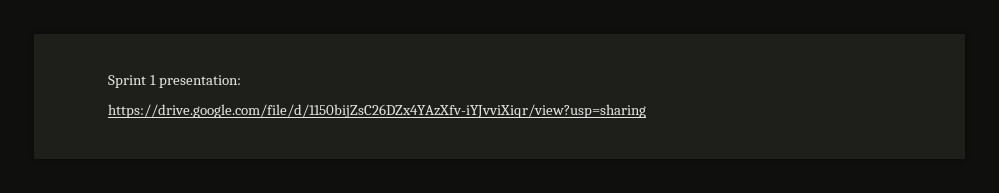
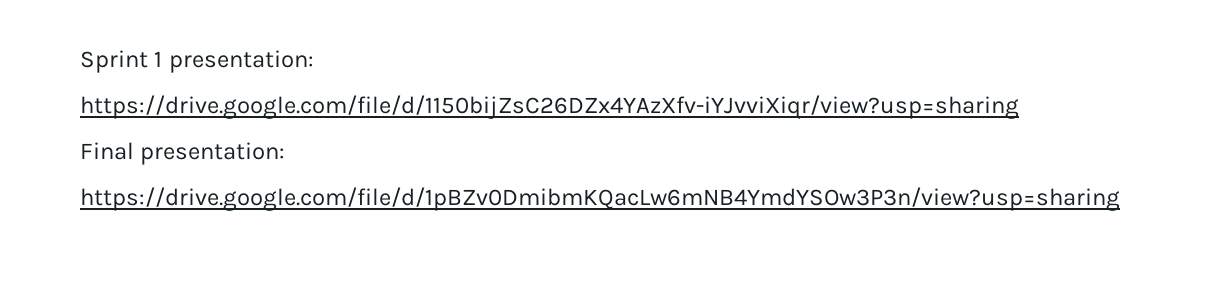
(646, 111) none -> [80,142,286,165] [80,187,1120,211] // Final presentation: // https://drive.google.com/file/d/1pBZv0DmibmKQacLw6mNB4YmdYSOw3P3n/view?usp=sharing

